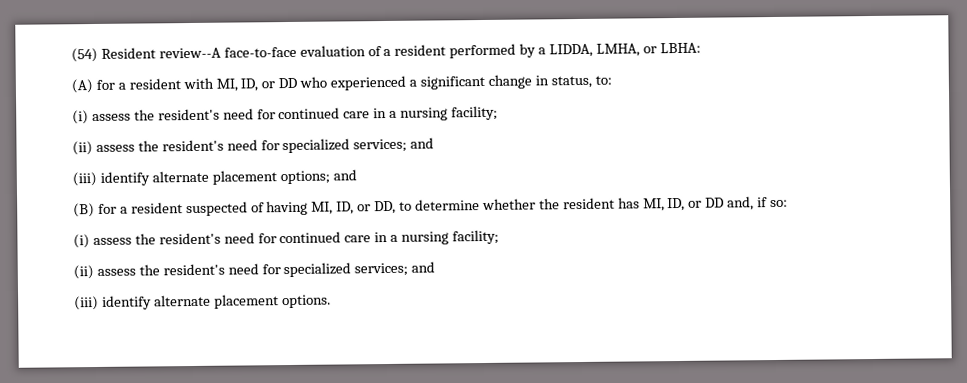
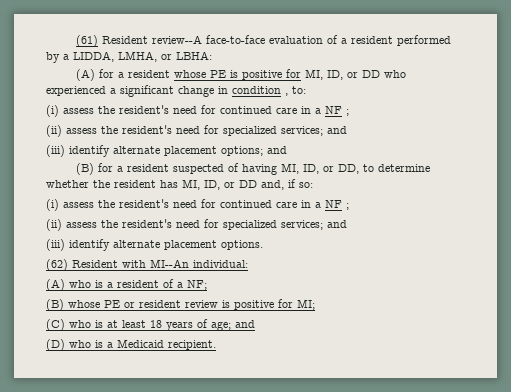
[71,47,98,63] (54) -> [75,35,98,47] (61)
[182,77,214,90] with -> [173,69,301,80] whose PE is positive for
[550,75,592,89] status, -> [232,86,288,96] condition ,
[400,105,499,121] nursing facility; -> [325,106,349,116] NF ;
[401,229,500,245] nursing facility; -> [325,200,349,210] NF ;
(331, 301) none -> [46,259,248,271] [46,279,207,291] [46,299,315,311] [46,319,255,331] [46,339,216,351] // (62) Resident with MI--An individual: // (A) who is a resident of a NF; // (B) whose PE or resident review is positive for MI; // (C) who is at least 18 years of age; and // (D) who is a Medicaid recipient.

